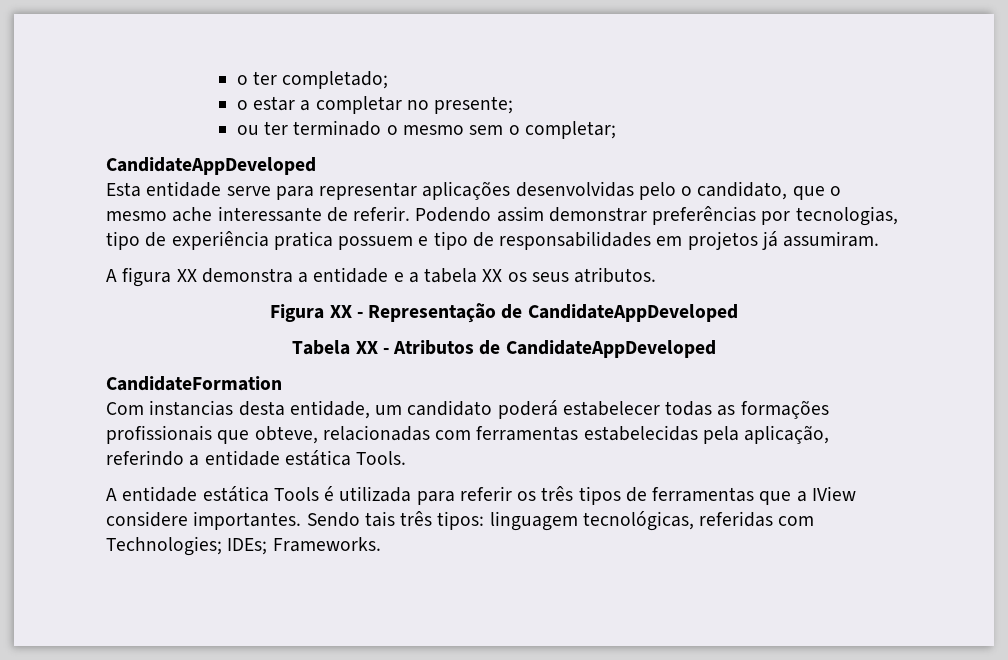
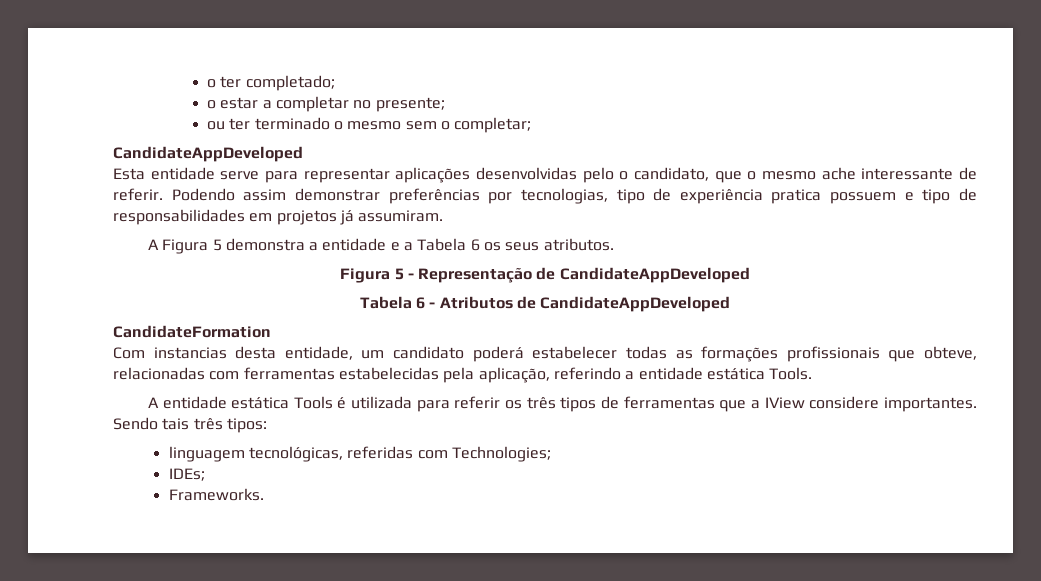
[122,267,197,287] figura XX -> [162,239,222,254] Figura 5
[424,268,503,283] tabela XX -> [417,238,480,251] Tabela 6
[329,305,352,318] XX -> [394,268,404,280] 5
[355,341,378,354] XX -> [416,297,426,309] 6
(485, 520) none -> (267, 425) //
(222, 546) none -> (552, 454) //
(268, 546) none -> (205, 474) //

